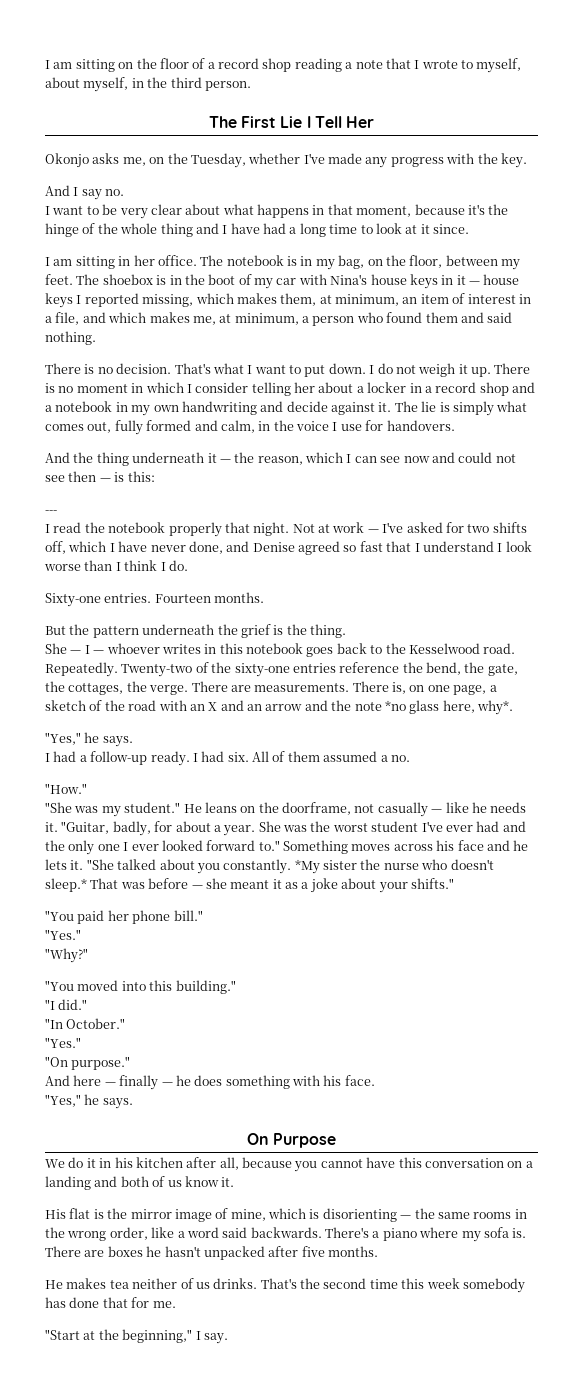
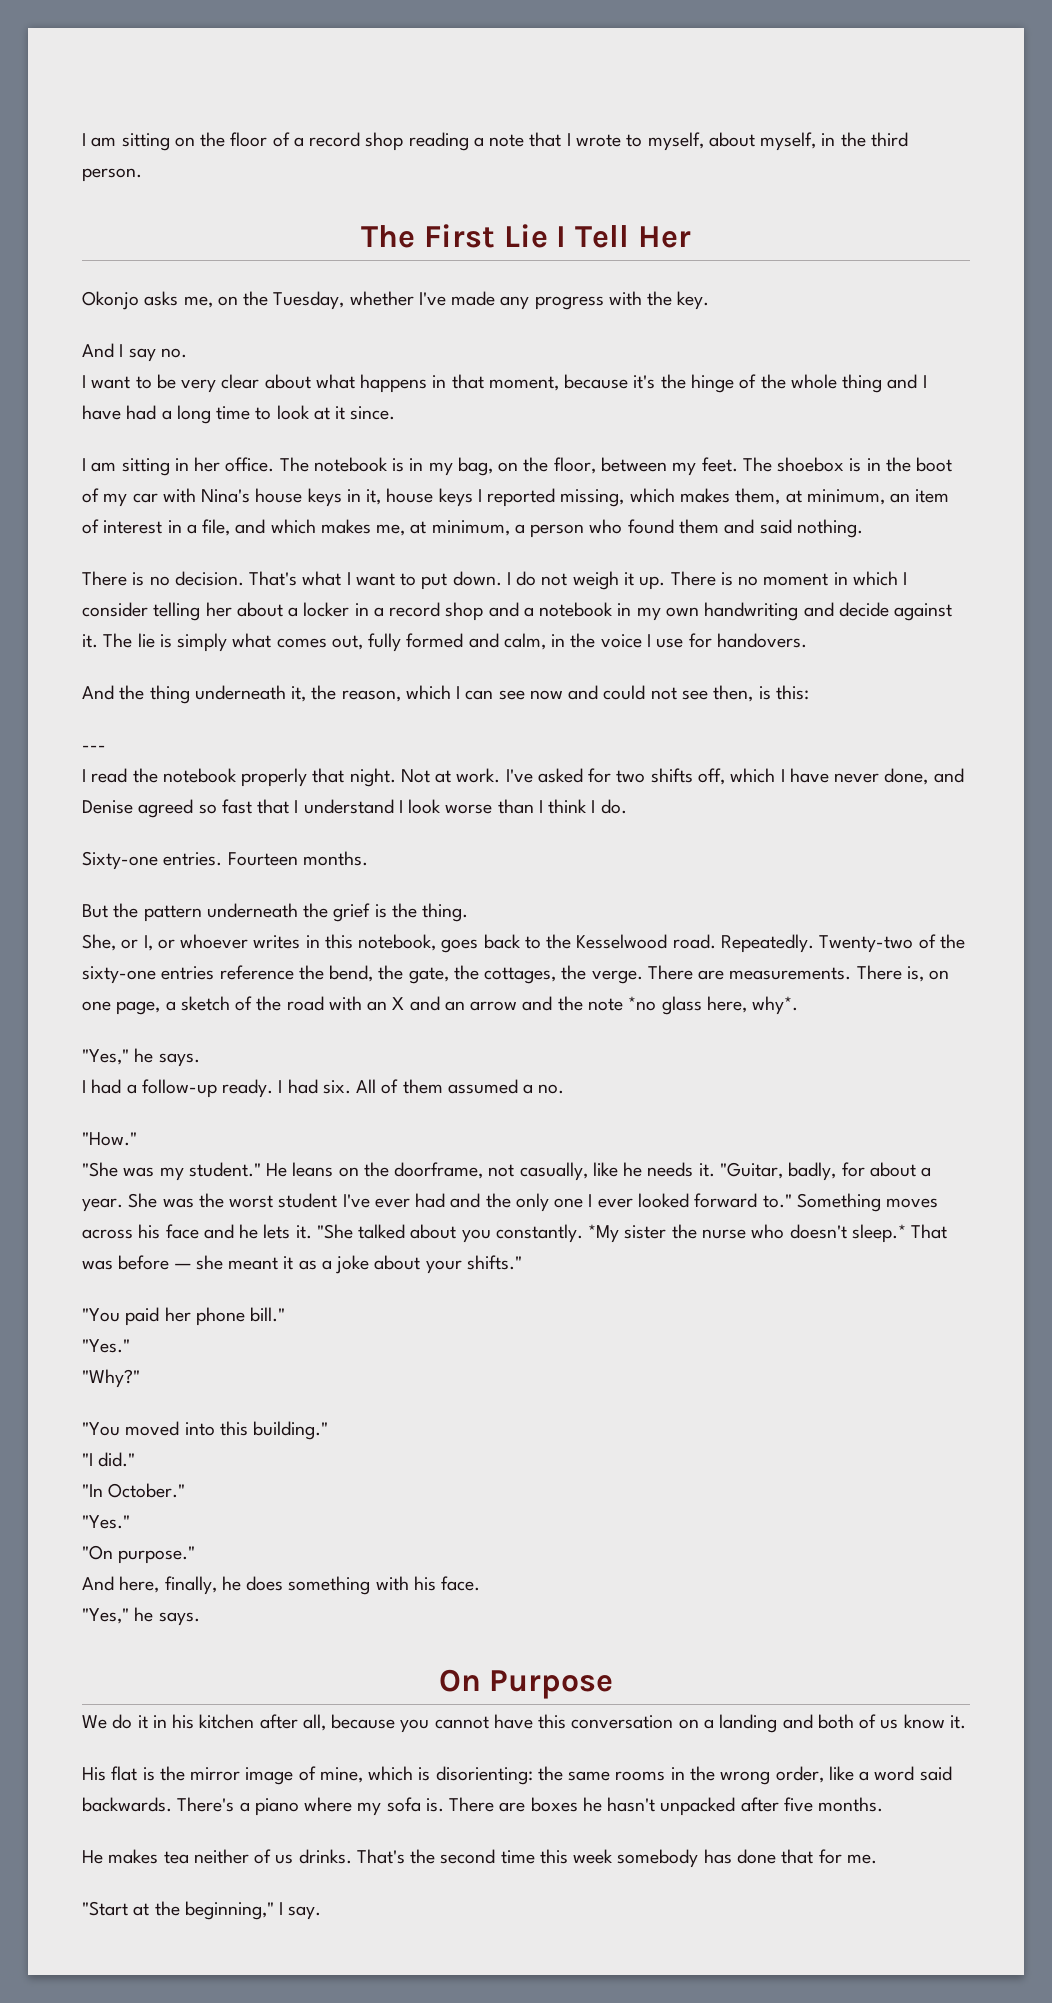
[456,275,480,285] it — -> [366,489,382,505] it,
[207,453,231,463] it — -> [291,686,307,702] it,
[68,471,111,482] then — -> [713,685,754,702] then,
[332,522,379,533] work — -> [456,768,501,783] work.
[45,643,105,654] She — I — -> [82,934,175,951] She, or I, or
[246,643,303,654] notebook -> [358,934,437,951] notebook,
[377,802,443,817] casually — -> [519,1162,588,1181] casually,
[73,1075,173,1090] here — finally — -> [119,1576,217,1595] here, finally,
[322,1208,412,1222] disorienting — -> [435,1766,533,1785] disorienting:

